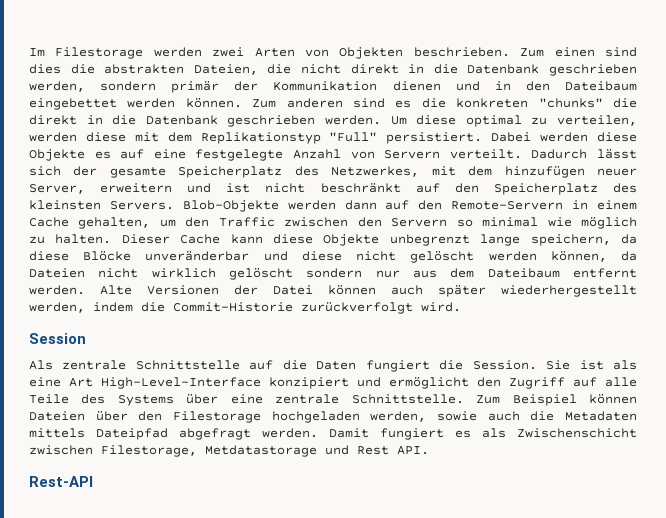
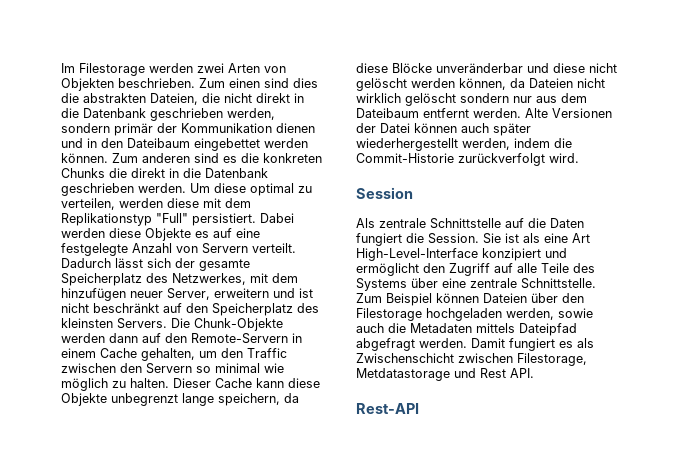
[538,98,603,108] "chunks" -> [61,168,105,178] Chunks
[182,200,279,212] Blob-Objekte -> [171,318,283,331] Die Chunk-Objekte

